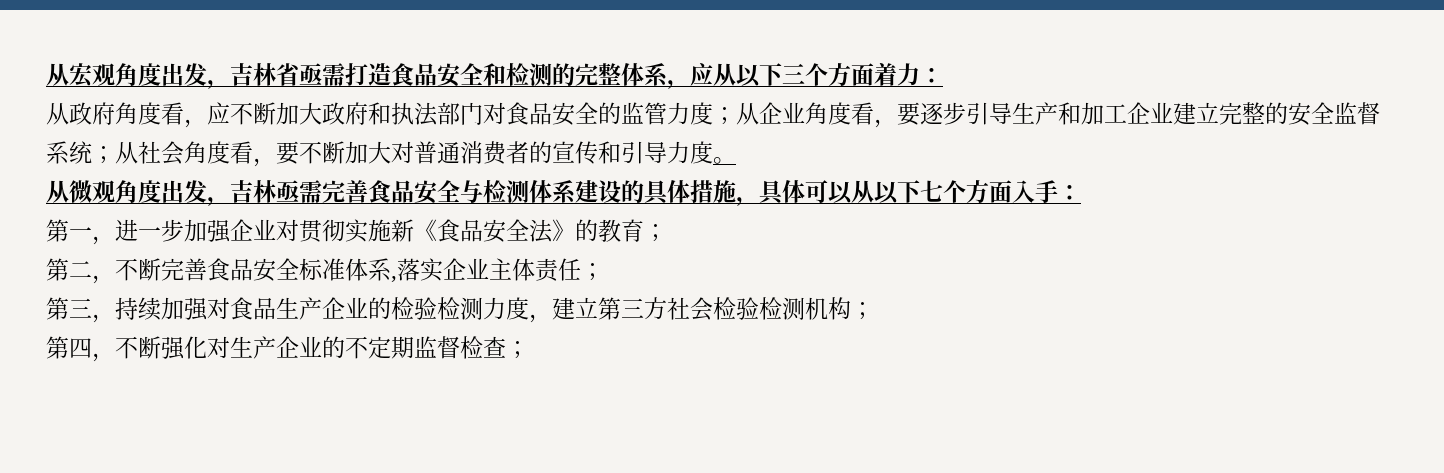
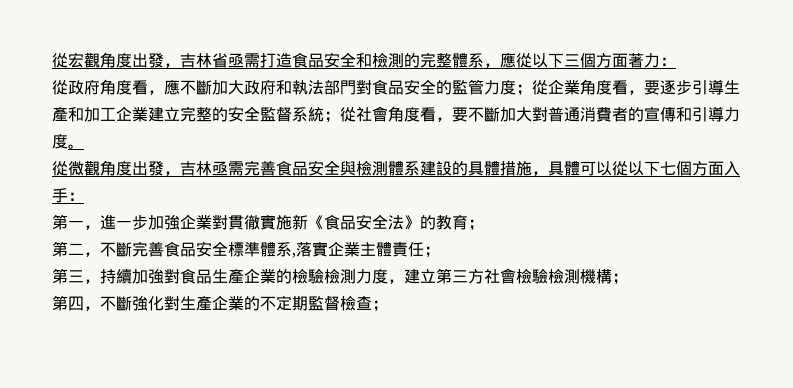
[46,63,207,88] 从宏观角度出发 -> [52,52,164,68] 從宏觀角度出發
[506,63,897,89] 检测的完整体系，应从以下三个方面着 -> [372,52,644,68] 檢測的完整體系，應從以下三個方面著
[46,103,69,125] 从 -> [52,80,68,95] 從
[207,102,276,125] 应不断 -> [164,79,212,95] 應不斷
[391,102,506,126] 执法部门对 -> [292,80,372,95] 執法部門對
[621,102,644,124] 监 -> [452,80,468,95] 監
[736,102,805,125] 从企业 -> [532,79,580,95] 從企業
[989,102,1058,125] 导生产 -> [708,79,740,95] [52,107,68,122] 導生產
[1150,102,1173,123] 业 -> [132,107,148,122] 業
[1334,102,1380,125] [46,141,736,167] [46,180,207,203] 监督系统；从社会角度看，要不断加大对普通消费者的宣传和引导力度。 // 从微观角度出发 -> [260,106,740,123] [52,134,84,149] [52,160,164,176] 監督系統；從社會角度看，要不斷加大對普通消費者的宣傳和引導力度。 // 從微觀角度出發
[460,180,966,206] 与检测体系建设的具体措施，具体可以从以下七个 -> [340,160,692,176] 與檢測體系建設的具體措施，具體可以從以下七個
[115,219,368,243] 进一步加强企业对贯彻实 -> [100,214,276,230] 進一步加強企業對貫徹實
[138,258,368,282] 断完善食品安全标准体 -> [116,241,276,257] 斷完善食品安全標準體
[420,258,560,282] 实企业主体责 -> [312,241,408,257] 實企業主體責
[138,297,483,321] 续加强对食品生产企业的检验检测 -> [116,268,356,284] 續加強對食品生產企業的檢驗檢測
[690,297,851,321] 会检验检测机构 -> [500,268,612,284] 會檢驗檢測機構
[138,336,322,360] 断强化对生产企业 -> [116,295,244,311] 斷強化對生產企業
[414,336,483,359] 监督检 -> [308,295,356,311] 監督檢

